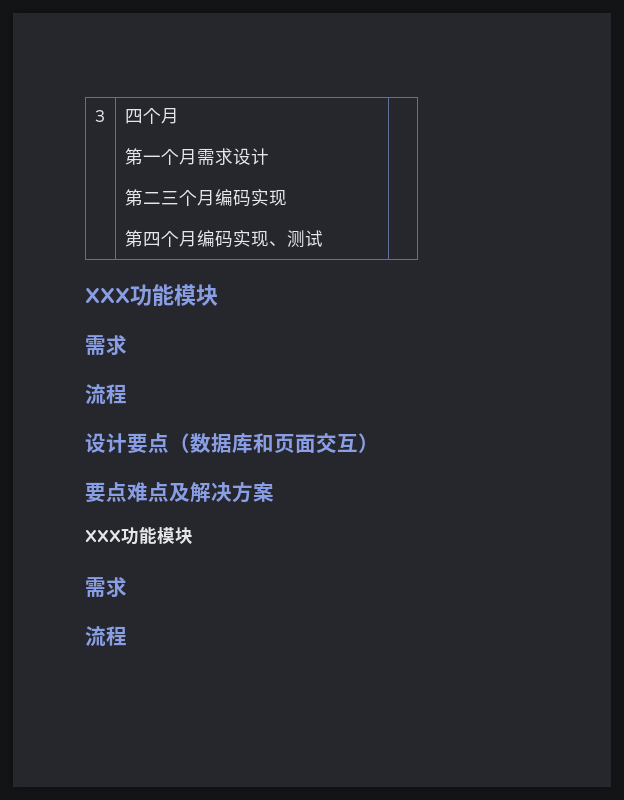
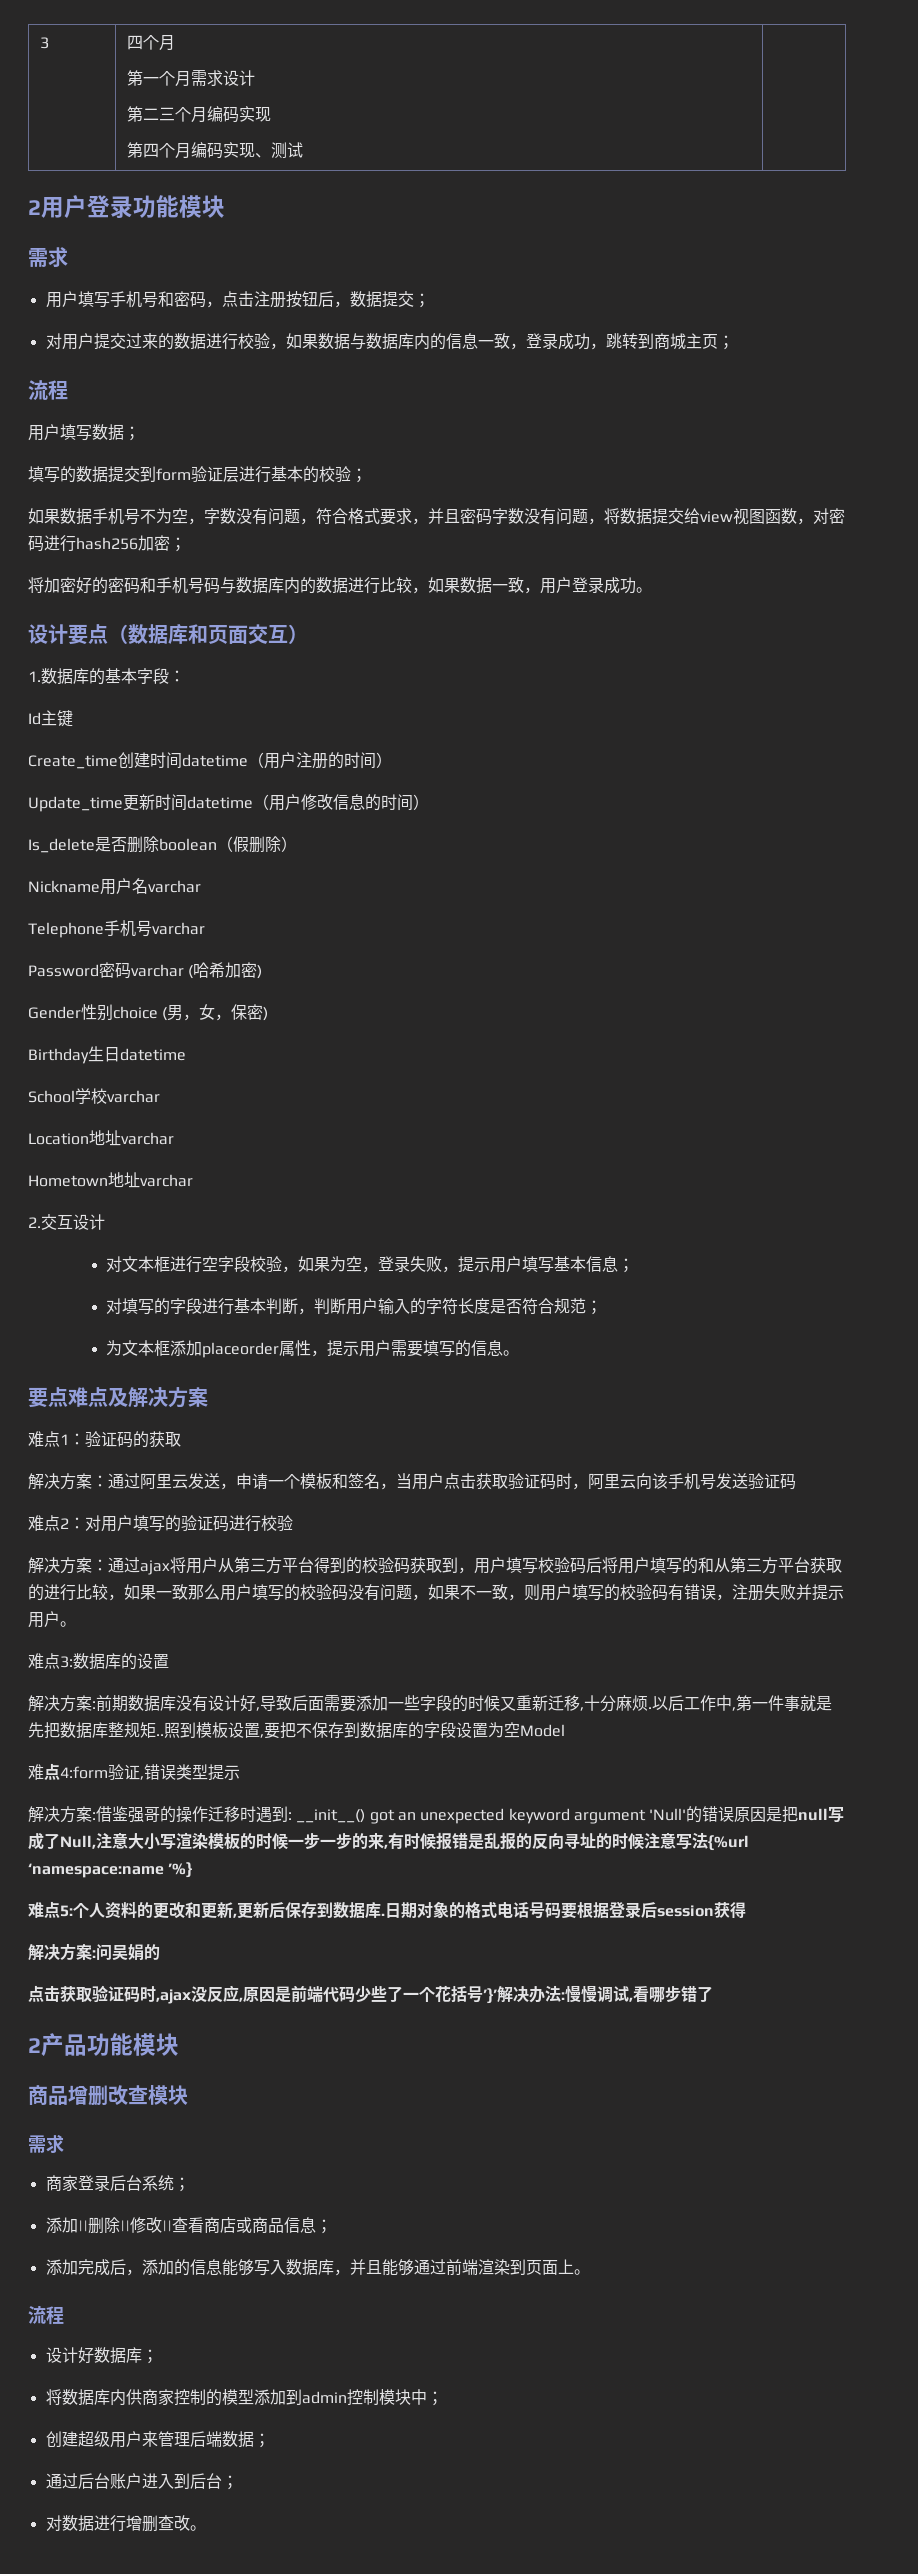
[85,284,218,306] [85,335,127,356] [85,384,127,405] XXX功能模块 // 需求 // 流程 -> [28,195,225,219] [28,247,68,268] [45,291,430,308] [45,333,734,350] [28,380,68,401] [28,424,140,441] [28,466,367,483] [28,508,845,525] [28,535,186,552] [28,577,652,594] 2用户登录功能模块 // 需求 // 用户填写手机号和密码，点击注册按钮后，数据提交； // 对用户提交过来的数据进行校验，如果数据与数据库内的信息一致，登录成功，跳转到商城主页； // 流程 // 用户填写数据； // 填写的数据提交到form验证层进行基本的校验； // 如果数据手机号不为空，字数没有问题，符合格式要求，并且密码字数没有问题，将数据提交给view视图函数，对密码进行hash256加密； // 将加密好的密码和手机号码与数据库内的数据进行比较，如果数据一致，用户登录成功。
(379, 443) none -> [28,668,185,685] [28,710,73,727] [28,752,392,769] [28,794,429,812] [28,836,297,853] [28,878,201,895] [28,920,205,938] [28,962,263,979] [28,1004,269,1021] [28,1046,186,1064] [28,1088,160,1104] [28,1130,174,1146] [28,1172,193,1188] [28,1214,105,1230] [106,1256,635,1273] [106,1298,603,1315] [106,1340,520,1358] // 1.数据库的基本字段： // Id主键 // Create_time创建时间datetime（用户注册的时间） // Update_time更新时间datetime（用户修改信息的时间） // Is_delete是否删除boolean（假删除） // Nickname用户名varchar // Telephone手机号varchar // Password密码varchar (哈希加密) // Gender性别choice (男，女，保密) // Birthday生日datetime // School学校varchar // Location地址varchar // Hometown地址varchar // 2.交互设计 // 对文本框进行空字段校验，如果为空，登录失败，提示用户填写基本信息； // 对填写的字段进行基本判断，判断用户输入的字符长度是否符合规范； // 为文本框添加placeorder属性，提示用户需要填写的信息。
[85,526,193,545] [85,577,127,598] [85,626,127,647] XXX功能模块 // 需求 // 流程 -> [28,1431,181,1448] [28,1473,796,1490] [28,1515,293,1532] [28,1557,842,1575] [28,1584,844,1601] [28,1611,76,1628] [28,1653,169,1670] [28,1695,832,1712] [28,1722,565,1739] [28,1763,240,1781] [28,1806,845,1824] [28,1832,749,1851] [28,1862,194,1878] [28,1901,746,1919] [28,1943,160,1961] [28,1985,713,2004] [28,2033,179,2057] [28,2085,188,2106] [28,2134,64,2154] [45,2175,190,2192] [45,2217,332,2234] [45,2259,590,2276] [28,2306,64,2325] [45,2347,158,2364] [45,2389,443,2406] [45,2431,270,2448] [45,2473,238,2490] [45,2515,206,2532] 难点1：验证码的获取 // 解决方案：通过阿里云发送，申请一个模板和签名，当用户点击获取验证码时，阿里云向该手机号发送验证码 // 难点2：对用户填写的验证码进行校验 // 解决方案：通过ajax将用户从第三方平台得到的校验码获取到，用户填写校验码后将用户填写的和从第三方平台获取的进行比较，如果一致那么用户填写的校验码没有问题，如果不一致，则用户填写的校验码有错误，注册失败并提示用户。 // 难点3:数据库的设置 // 解决方案:前期数据库没有设计好,导致后面需要添加一些字段的时候又重新迁移,十分麻烦.以后工作中,第一件事就是先把数据库整规矩..照到模板设置,要把不保存到数据库的字段设置为空Model // 难点4:form验证,错误类型提示 // 解决方案:借鉴强哥的操作迁移时遇到: __init__() got an unexpected keyword argument 'Null'的错误原因是把null写成了Null,注意大小写渲染模板的时候一步一步的来,有时候报错是乱报的反向寻址的时候注意写法{%url ‘namespace:name ’%} // 难点5:个人资料的更改和更新,更新后保存到数据库.日期对象的格式电话号码要根据登录后session获得 // 解决方案:问吴娟的 // 点击获取验证码时,ajax没反应,原因是前端代码少些了一个花括号’}’解决办法:慢慢调试,看哪步错了 // 2产品功能模块 // 商品增删改查模块 // 需求 // 商家登录后台系统； // 添加||删除||修改||查看商店或商品信息； // 添加完成后，添加的信息能够写入数据库，并且能够通过前端渲染到页面上。 // 流程 // 设计好数据库； // 将数据库内供商家控制的模型添加到admin控制模块中； // 创建超级用户来管理后端数据； // 通过后台账户进入到后台； // 对数据进行增删查改。

